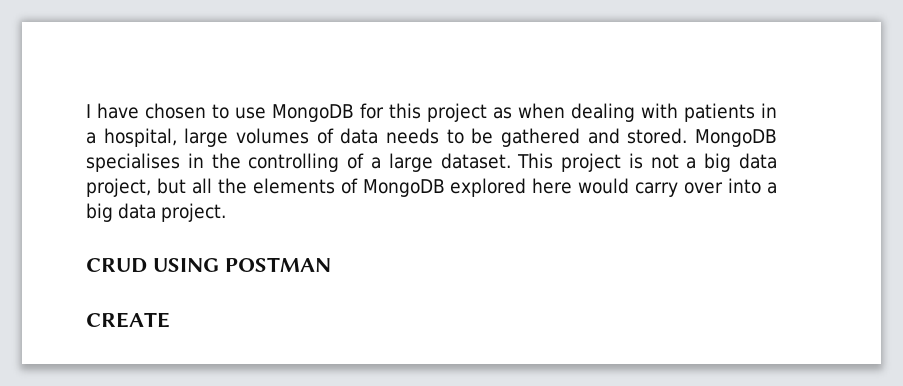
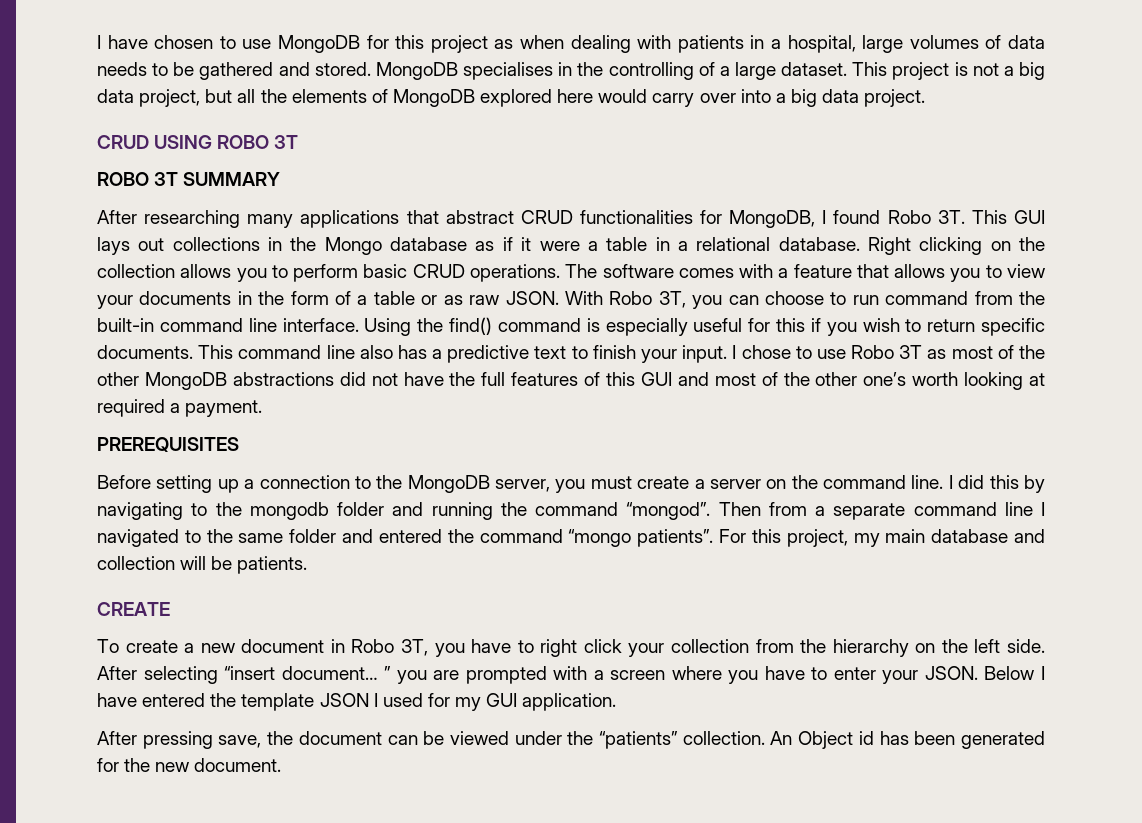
[224,257,331,272] [86,312,170,328] POSTMAN // CREATE -> [217,135,299,149] [97,172,281,186] [97,210,1045,228] [97,237,1046,255] [97,264,1046,282] [97,291,1045,309] [97,317,1046,336] [97,345,1045,363] [97,372,1045,390] [97,399,263,417] [97,437,239,452] [97,475,1046,493] [97,502,1045,520] [97,529,1046,547] [97,556,308,574] [97,602,170,616] [97,639,1045,657] [97,666,1045,684] [97,693,617,711] [97,731,1046,749] [97,758,282,772] ROBO 3T // ROBO 3T SUMMARY // After researching many applications that abstract CRUD functionalities for MongoDB, I found Robo 3T. This GUI lays out collections in the Mongo database as if it were a table in a relational database. Right clicking on the collection allows you to perform basic CRUD operations. The software comes with a feature that allows you to view your documents in the form of a table or as raw JSON. With Robo 3T, you can choose to run command from the built-in command line interface. Using the find() command is especially useful for this if you wish to return specific documents. This command line also has a predictive text to finish your input. I chose to use Robo 3T as most of the other MongoDB abstractions did not have the full features of this GUI and most of the other one’s worth looking at required a payment. // PREREQUISITES // Before setting up a connection to the MongoDB server, you must create a server on the command line. I did this by navigating to the mongodb folder and running the command “mongod”. Then from a separate command line I navigated to the same folder and entered the command “mongo patients”. For this project, my main database and collection will be patients. // CREATE // To create a new document in Robo 3T, you have to right click your collection from the hierarchy on the left side. After selecting “insert document… ” you are prompted with a screen where you have to enter your JSON. Below I have entered the template JSON I used for my GUI application. // After pressing save, the document can be viewed under the “patients” collection. An Object id has been generated for the new document.

